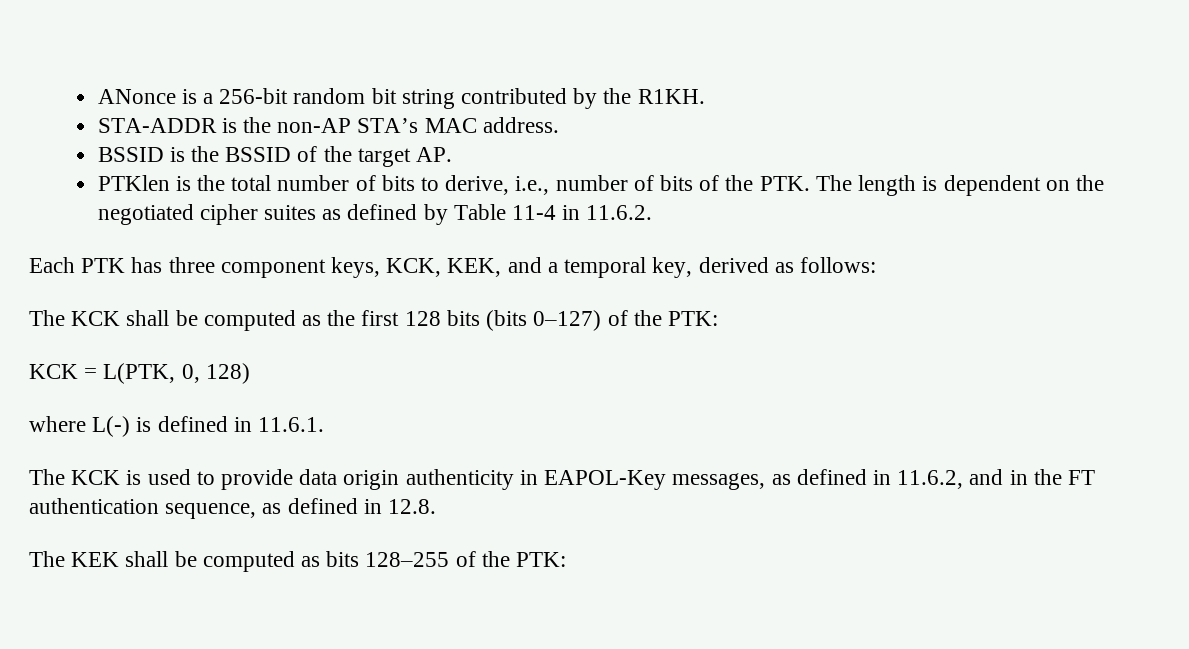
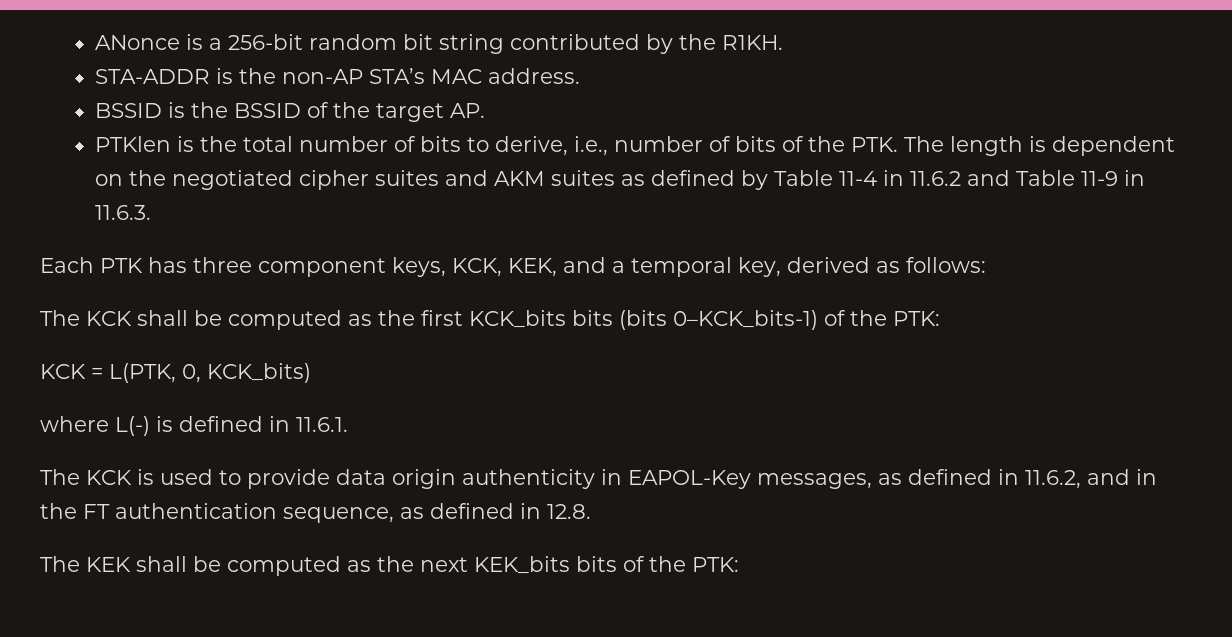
(316, 212) none -> [445,170,616,186] and AKM suites
[586,205,653,220] 11.6.2. -> [910,170,1146,186] [95,205,152,220] 11.6.2 and Table 11-9 in 11.6.3.
[404,311,441,326] 128 -> [469,310,566,328] KCK_bits
[533,310,602,331] 0–127) -> [673,310,818,330] 0–KCK_bits-1)
[205,363,250,384] 128) -> [207,363,311,383] KCK_bits)
[326,551,450,567] bits 128–255 -> [377,556,617,574] the next KEK_bits bits

